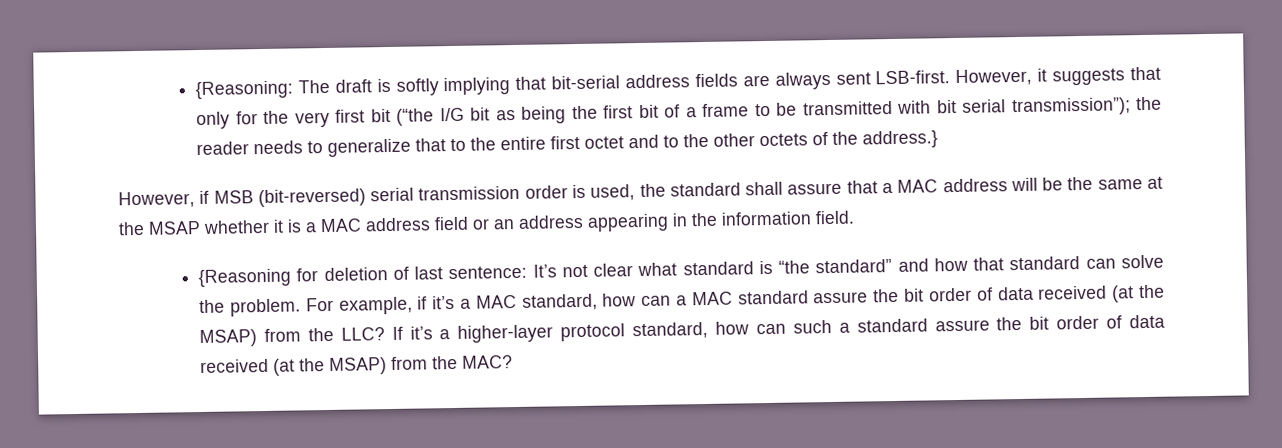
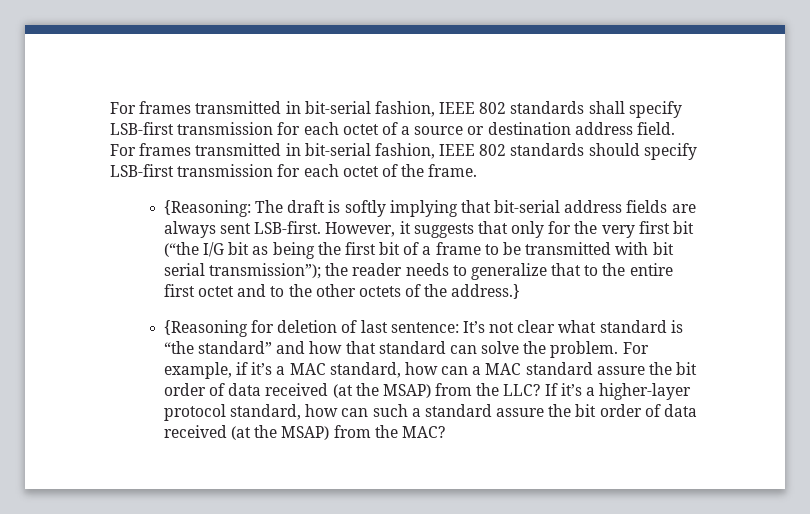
(195, 90) none -> [110,101,682,118] [110,122,676,135] [110,143,697,160] [110,164,478,177] For frames transmitted in bit-serial fashion, IEEE 802 standards shall specify LSB-first transmission for each octet of a source or destination address field. For frames transmitted in bit-serial fashion, IEEE 802 standards should specify LSB-first transmission for each octet of the frame. //
[118,176,1164,209] [118,210,855,236] // However, if MSB (bit-reversed) serial transmission order is used, the standard shall assure that a MAC address will be the same at the MSAP whether it is a MAC address field or an address appearing in the information field. -> (521, 291) none

